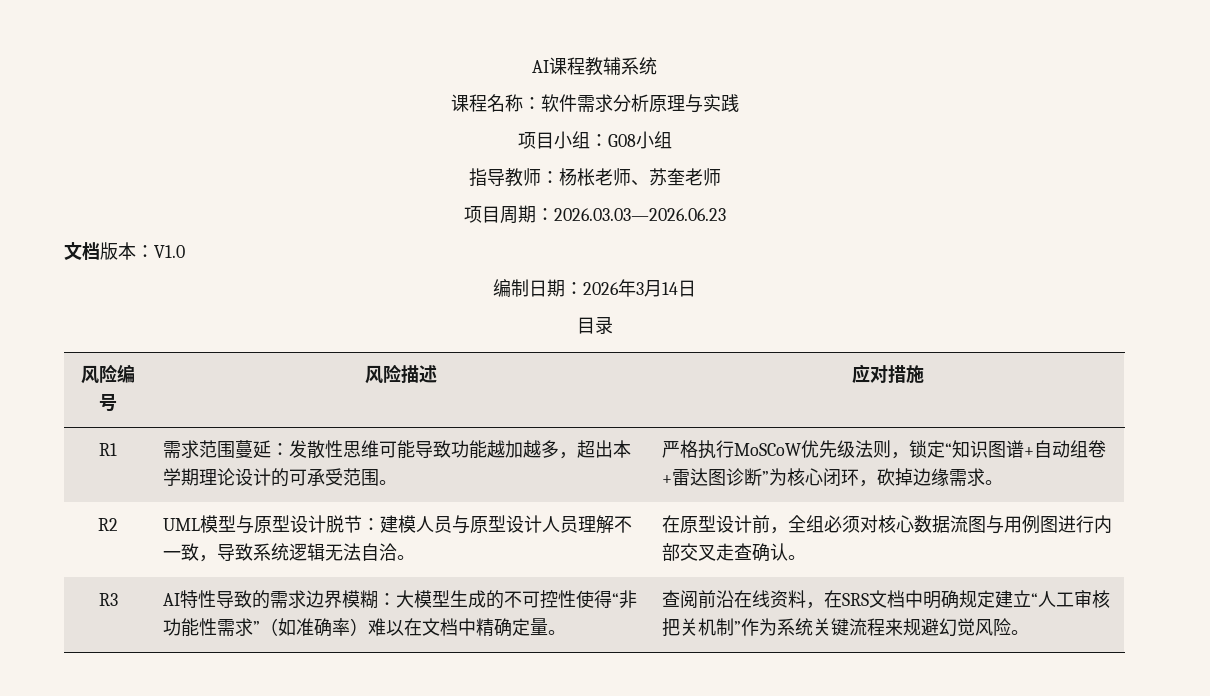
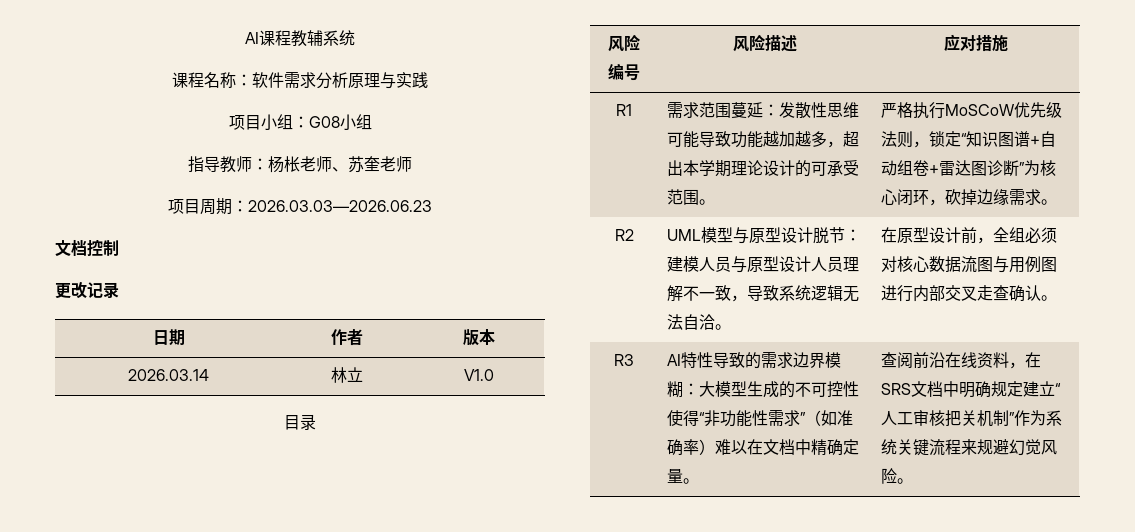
(100, 251) none -> [87,240,119,256] [55,282,119,299] [152,329,185,346] [330,329,363,346] 控制 // 更改记录 // 日期 | 作者 |
[136,245,154,258] ： -> [128,369,209,381] [330,367,363,383] // 2026.03.14 | 林立 |
[493,279,696,297] // 编制日期：2026年3月14日 -> (494, 375) none

